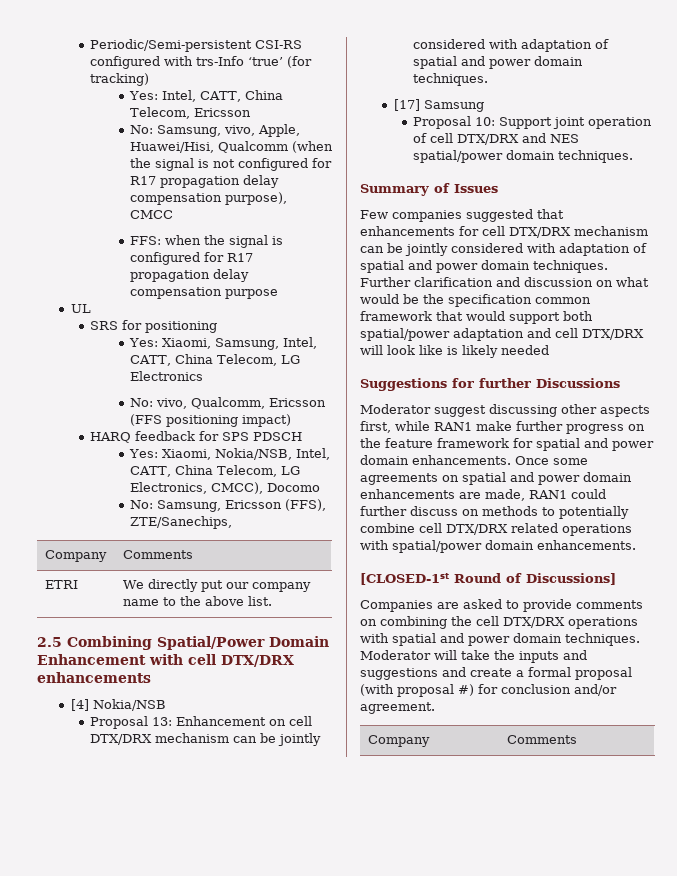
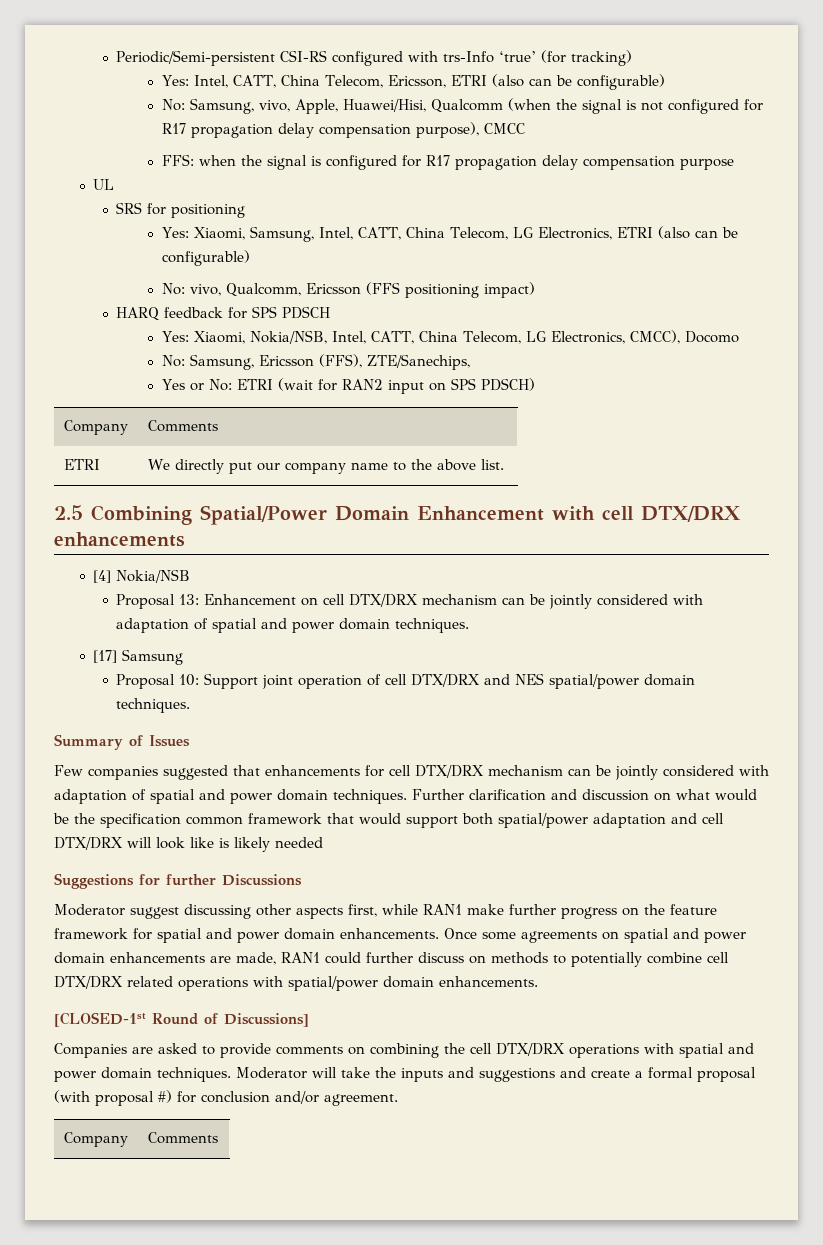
[193,108,251,117] Ericsson -> [387,74,665,90] Ericsson, ETRI (also can be configurable)
[129,371,203,381] Electronics -> [537,226,738,240] [161,250,250,266] Electronics, ETRI (also can be configurable)
(232, 522) none -> [161,378,535,394] // Yes or No: ETRI (wait for RAN2 input on SPS PDSCH)

